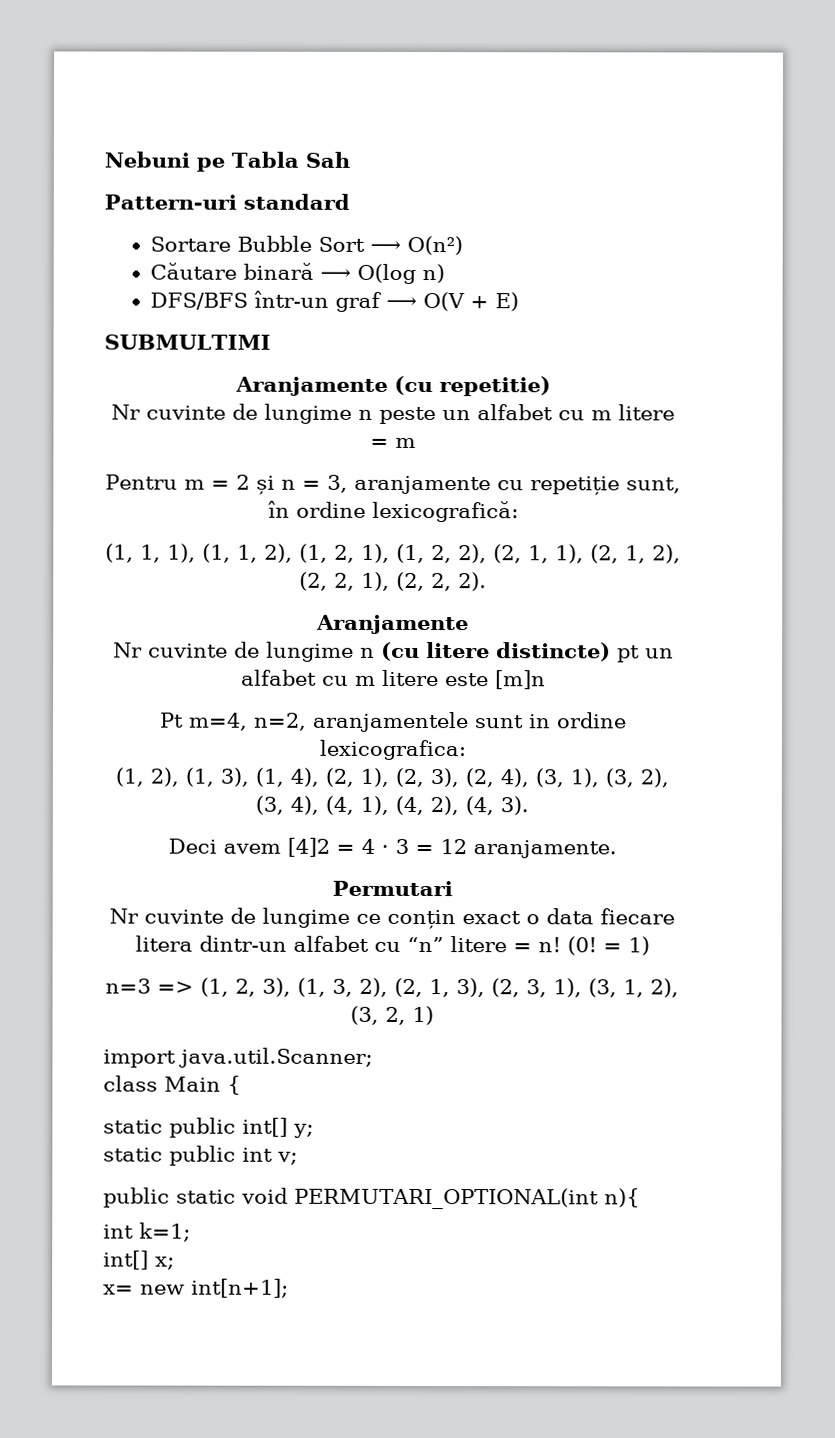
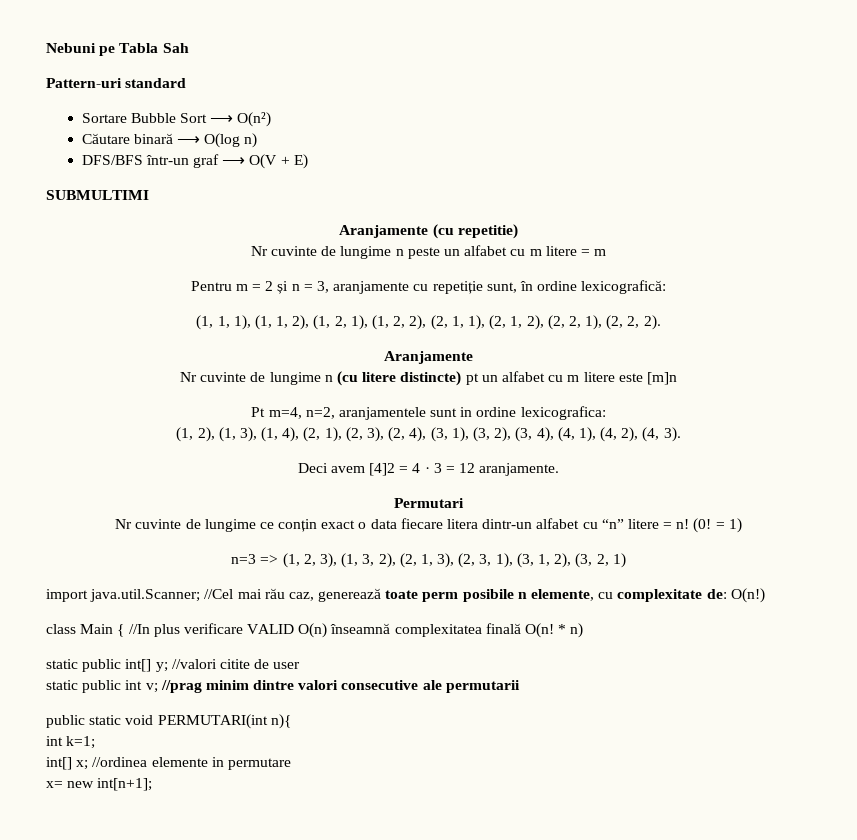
[103,1075,241,1095] // class Main { -> [204,588,765,603] [46,623,584,638] //Cel mai rău caz, generează toate perm posibile n elemente, cu complexitate de: O(n!) // class Main { //In plus verificare VALID O(n) înseamnă complexitatea finală O(n! * n)
(314, 1130) none -> [171,659,301,669] //valori citite de user
(298, 1158) none -> [160,680,520,693] //prag minim dintre valori consecutive ale permutarii
[294,1187,599,1210] PERMUTARI_OPTIONAL(int -> [157,714,268,729] PERMUTARI(int
(175, 1263) none -> [92,757,291,770] //ordinea elemente in permutare

